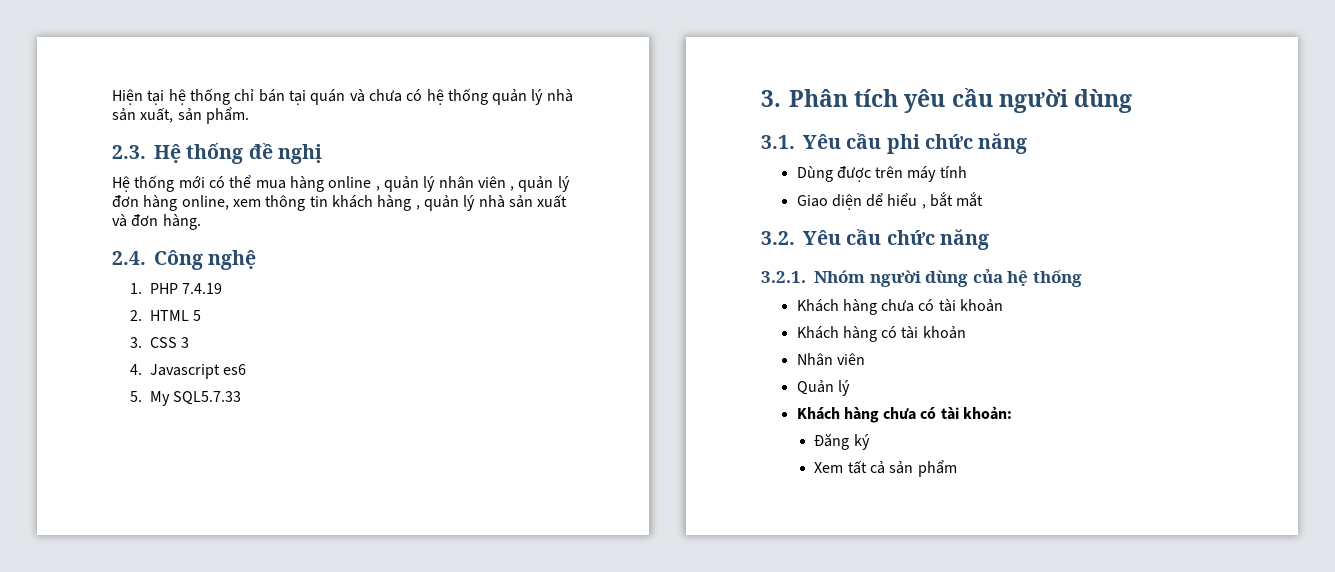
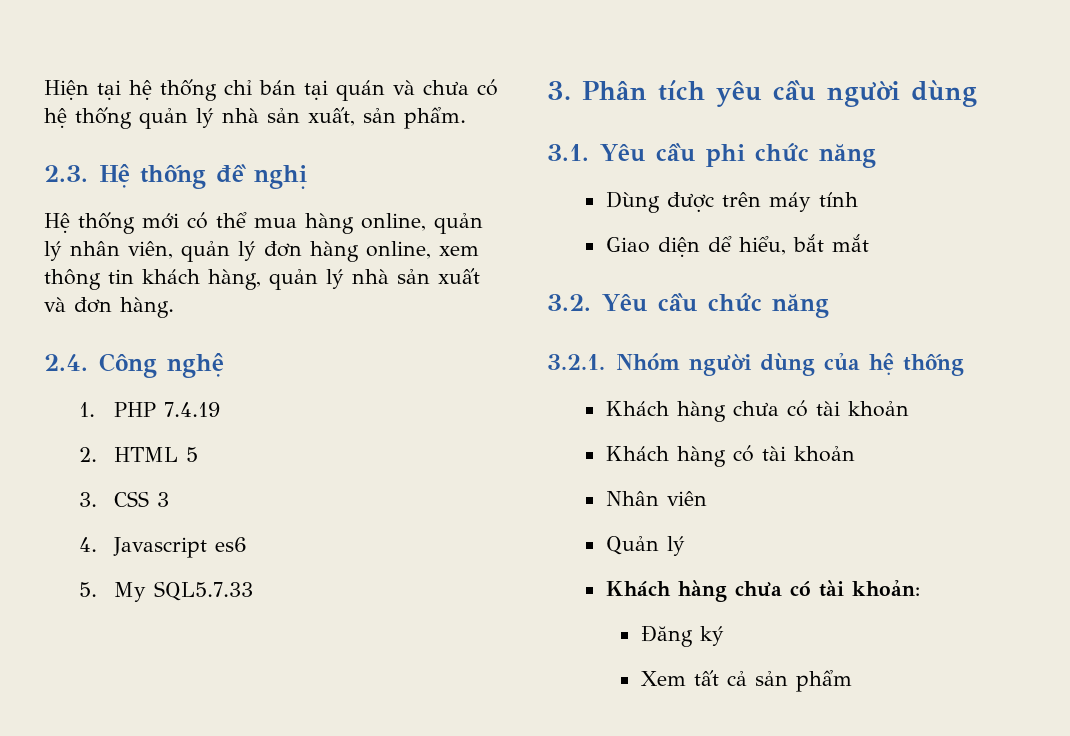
[328,176,380,191] online , -> [361,213,426,231] online,
[477,176,515,191] viên , -> [128,241,173,259] viên,
[377,195,420,211] hàng , -> [208,269,261,290] hàng,
[887,193,926,209] hiểu , -> [738,236,786,255] hiểu,

